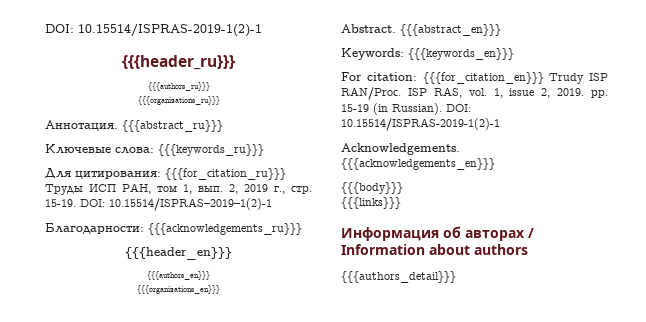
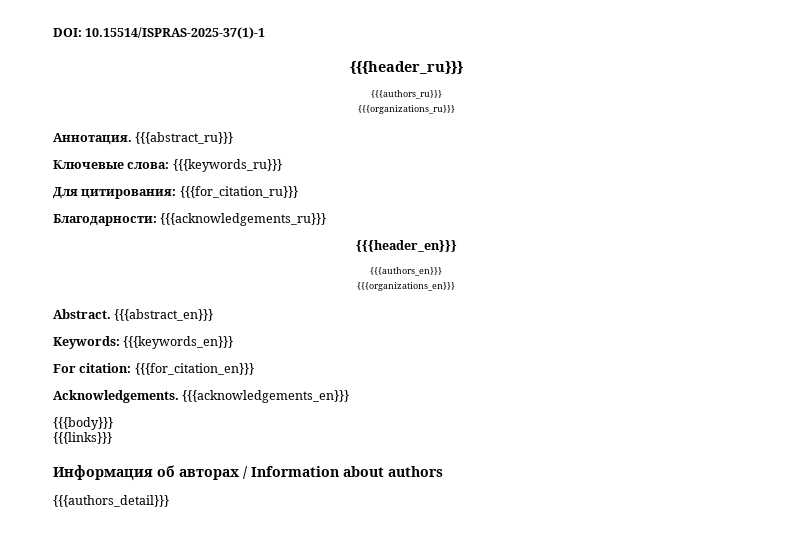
[45,24,262,37] DOI: 10.15514/ISPRAS-2019-1(2)-1 -> [53,27,266,39] DOI: 10.15514/ISPRAS-2025-37(1)-1
[45,183,312,195] [45,198,272,211] Труды ИСП РАН, том 1, вып. 2, 2019 г., стр. 15-19. DOI: 10.15514/ISPRAS–2019–1(2)-1 -> (298, 192) none
[549,73,608,84] [341,87,608,100] [341,103,471,115] [341,118,500,131] Trudy ISP RAN/Proc. ISP RAS, vol. 1, issue 2, 2019. pp. 15-19 (in Russian). DOI: 10.15514/ISPRAS-2019-1(2)-1 -> (254, 369) none

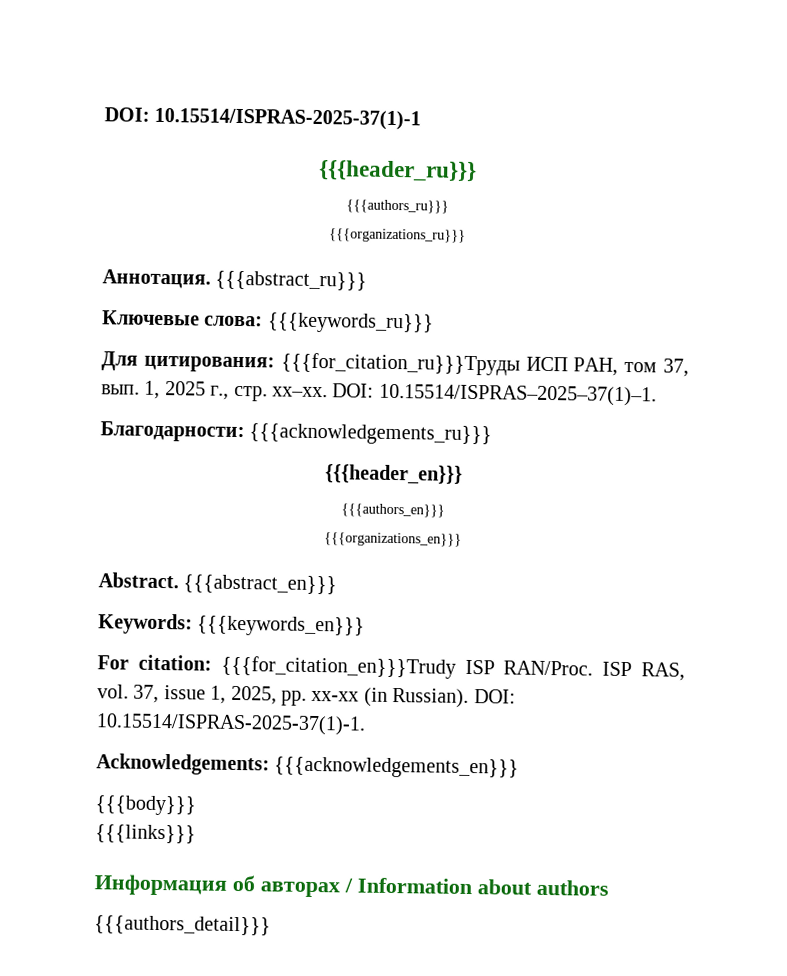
[179,186,298,198] {{{for_citation_ru}}} -> [280,352,689,377] [101,380,657,407] {{{for_citation_ru}}}Труды ИСП РАН, том 37, вып. 1, 2025 г., стр. xx–xx. DOI: 10.15514/ISPRAS–2025–37(1)–1.
[134,363,254,375] [53,390,179,403] {{{for_citation_en}}} // Acknowledgements. -> [220,655,685,681] [97,684,516,708] [96,713,366,736] [96,753,270,776] {{{for_citation_en}}}Trudy ISP RAN/Proc. ISP RAS, vol. 37, issue 1, 2025, pp. xx-xx (in Russian). DOI: 10.15514/ISPRAS-2025-37(1)-1. // Acknowledgements:

